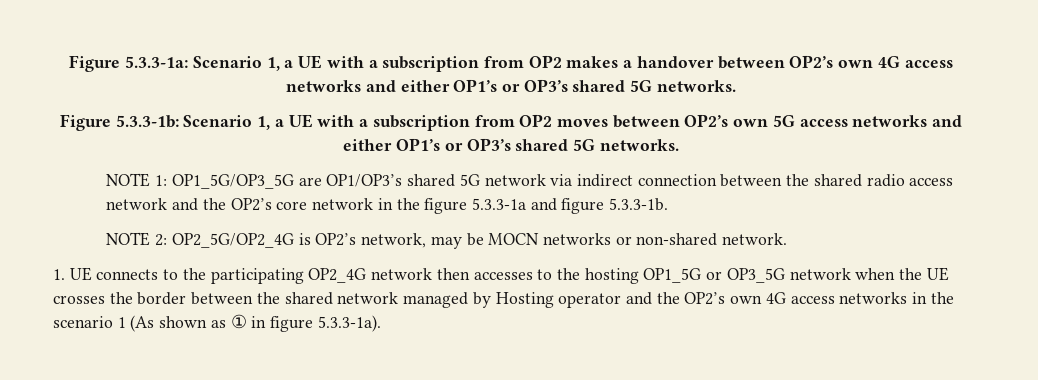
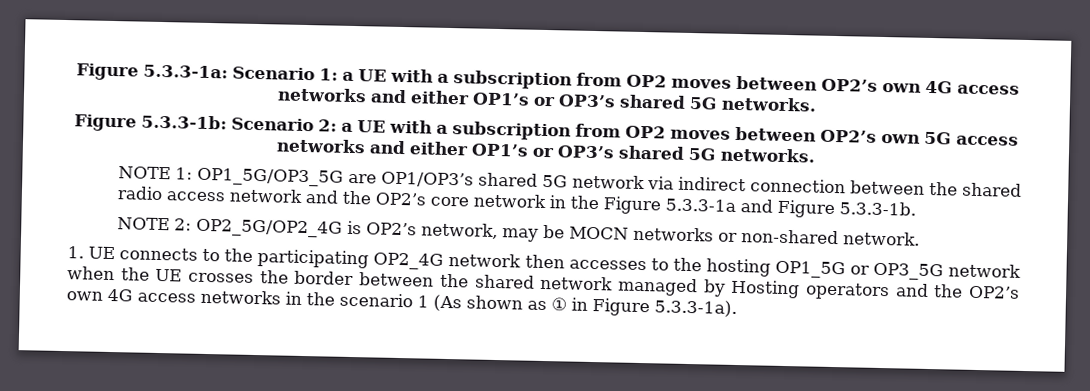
[266,55,714,72] 1, a UE with a subscription from OP2 makes a handover -> [318,68,732,90] 1: a UE with a subscription from OP2 moves
[257,116,271,130] 1, -> [318,119,337,132] 2:
[424,198,468,214] figure -> [602,196,661,215] Figure
[561,198,605,214] figure -> [776,199,835,219] Figure
[558,293,622,308] operator -> [804,282,890,301] operators
[270,316,314,332] figure -> [592,298,650,317] Figure

